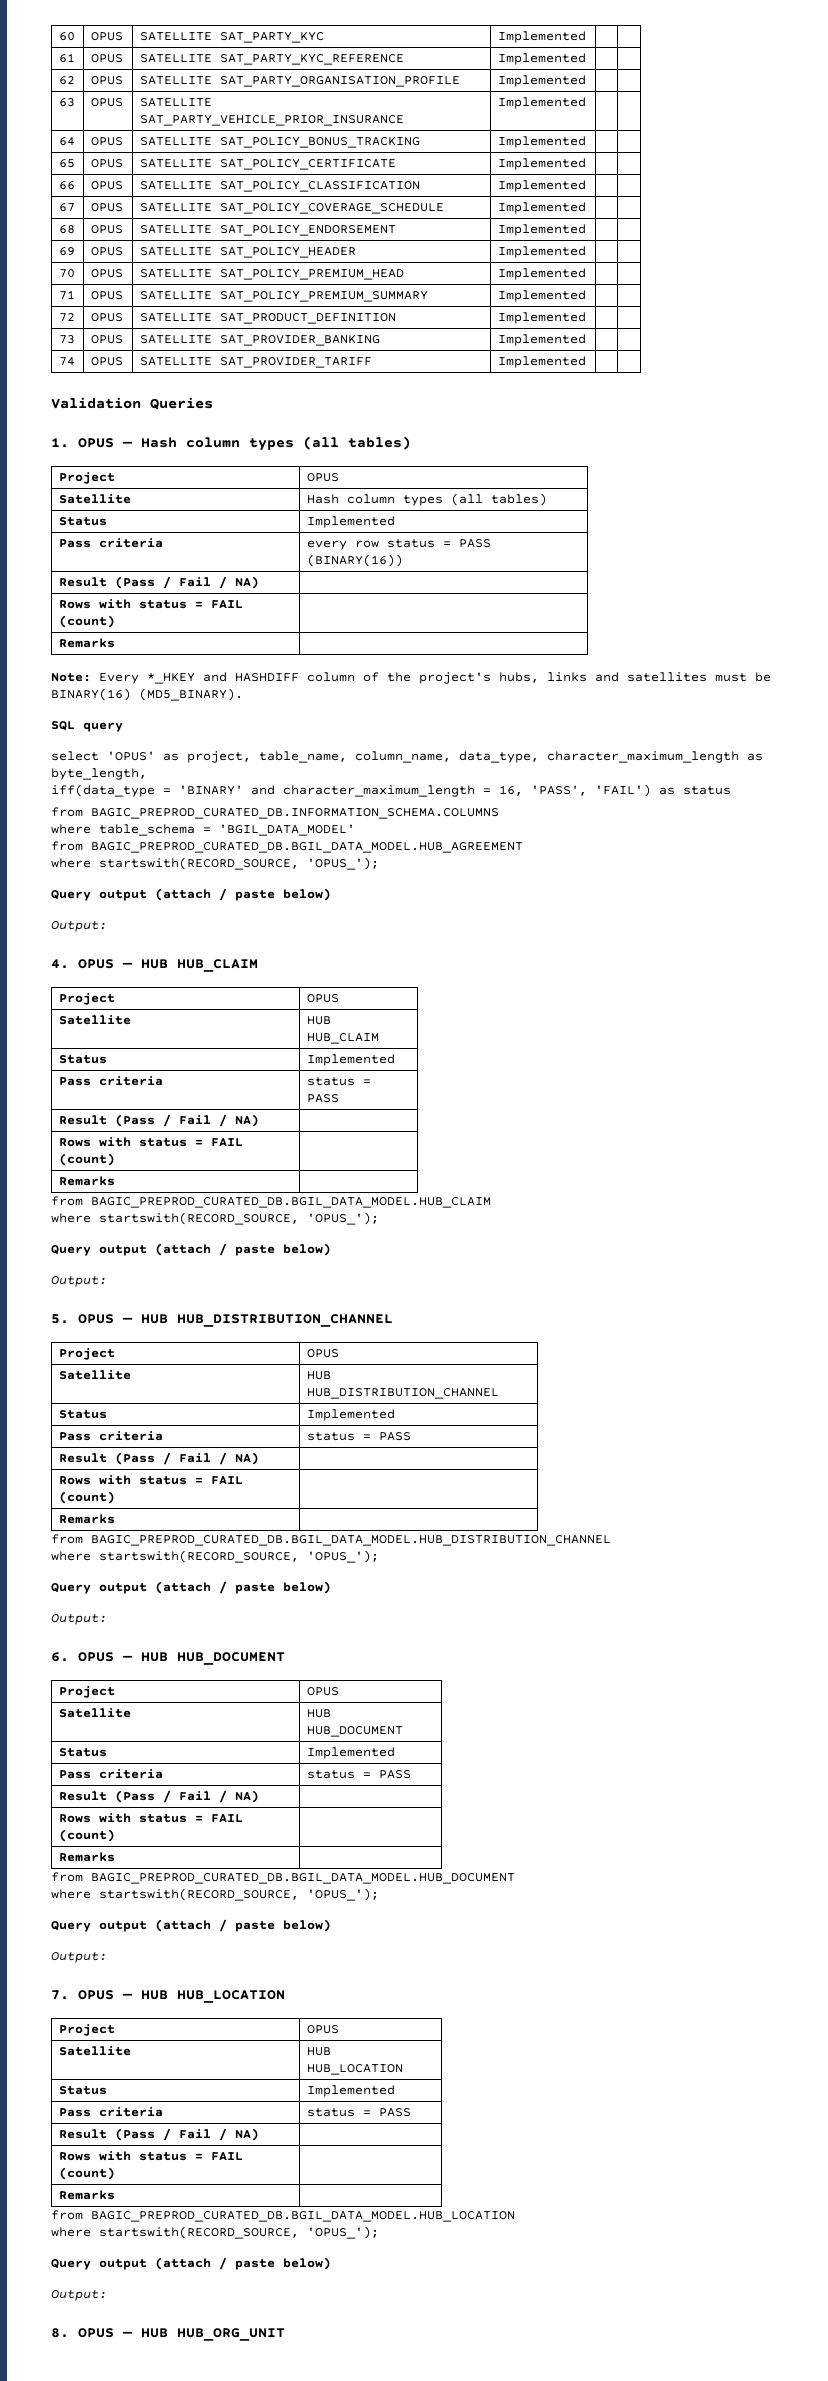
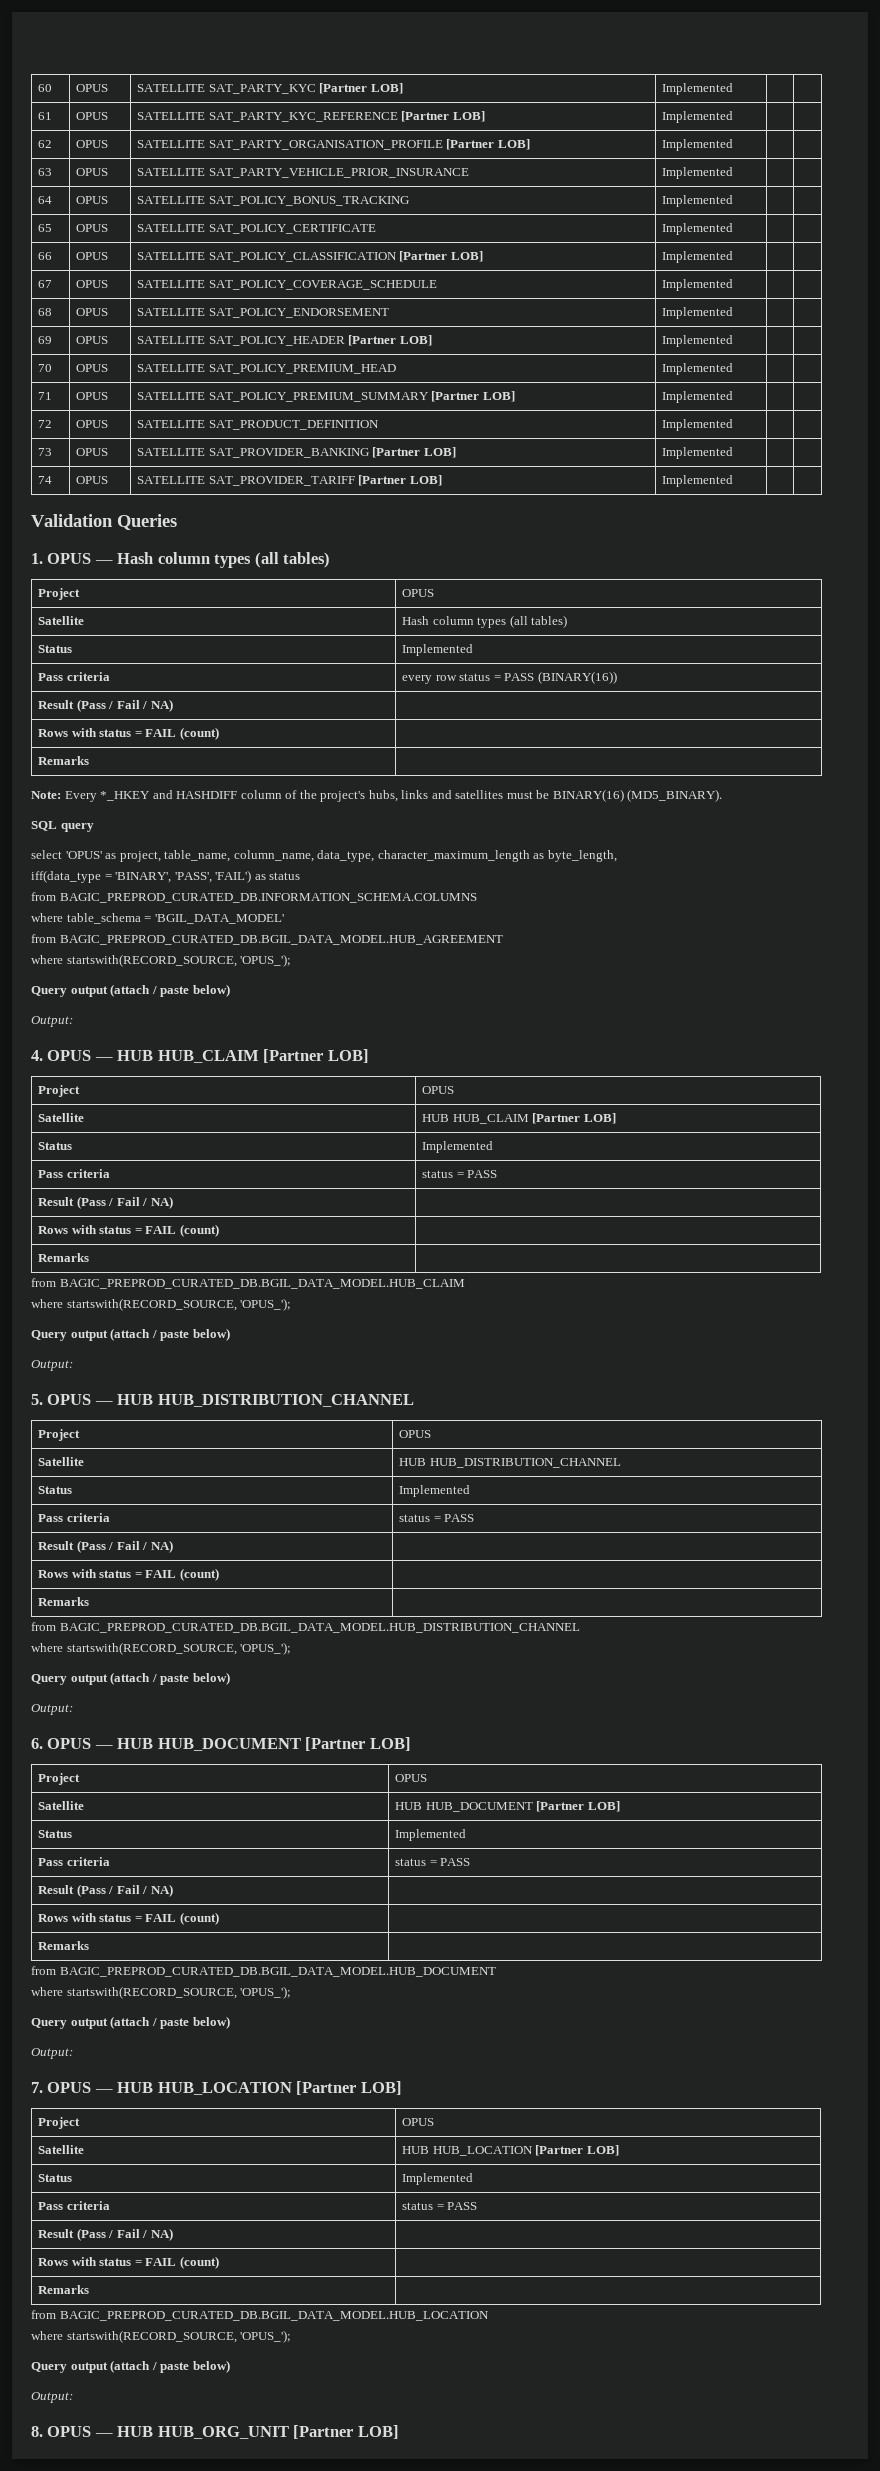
(324, 37) none -> [319,83,403,94] [Partner LOB]
(404, 59) none -> [401,111,485,122] [Partner LOB]
(460, 81) none -> [446,139,530,150] [Partner LOB]
(420, 186) none -> [399,251,483,262] [Partner LOB]
(356, 252) none -> [348,335,432,346] [Partner LOB]
(428, 296) none -> [431,391,515,402] [Partner LOB]
(380, 340) none -> [372,447,456,458] [Partner LOB]
(372, 362) none -> [358,475,442,486] [Partner LOB]
[179,785,523,797] 'BINARY' and character_maximum_length = 16, -> [115,872,172,883] 'BINARY',
(258, 965) none -> [263,1049,369,1063] [Partner LOB]
(379, 1038) none -> [532,1113,616,1124] [Partner LOB]
(285, 1658) none -> [305,1737,411,1751] [Partner LOB]
(403, 1731) none -> [536,1801,620,1812] [Partner LOB]
(285, 1996) none -> [296,2081,402,2095] [Partner LOB]
(403, 2069) none -> [535,2145,619,2156] [Partner LOB]
(285, 2334) none -> [293,2425,399,2439] [Partner LOB]

